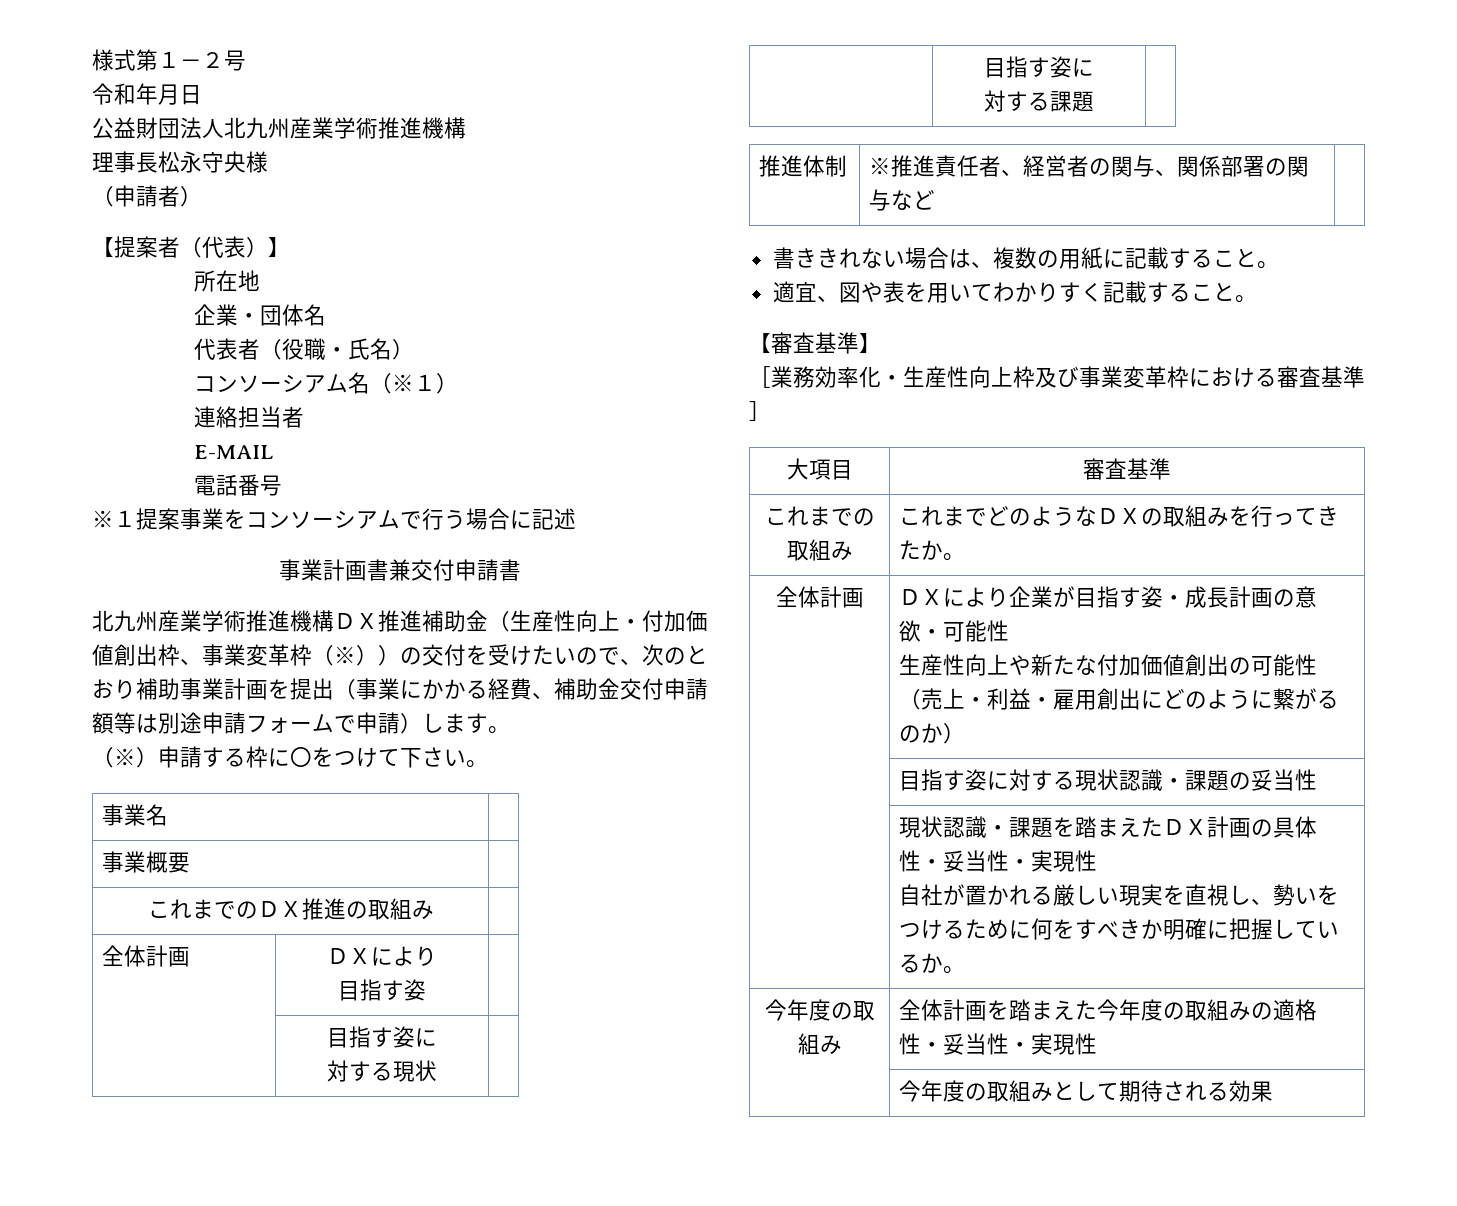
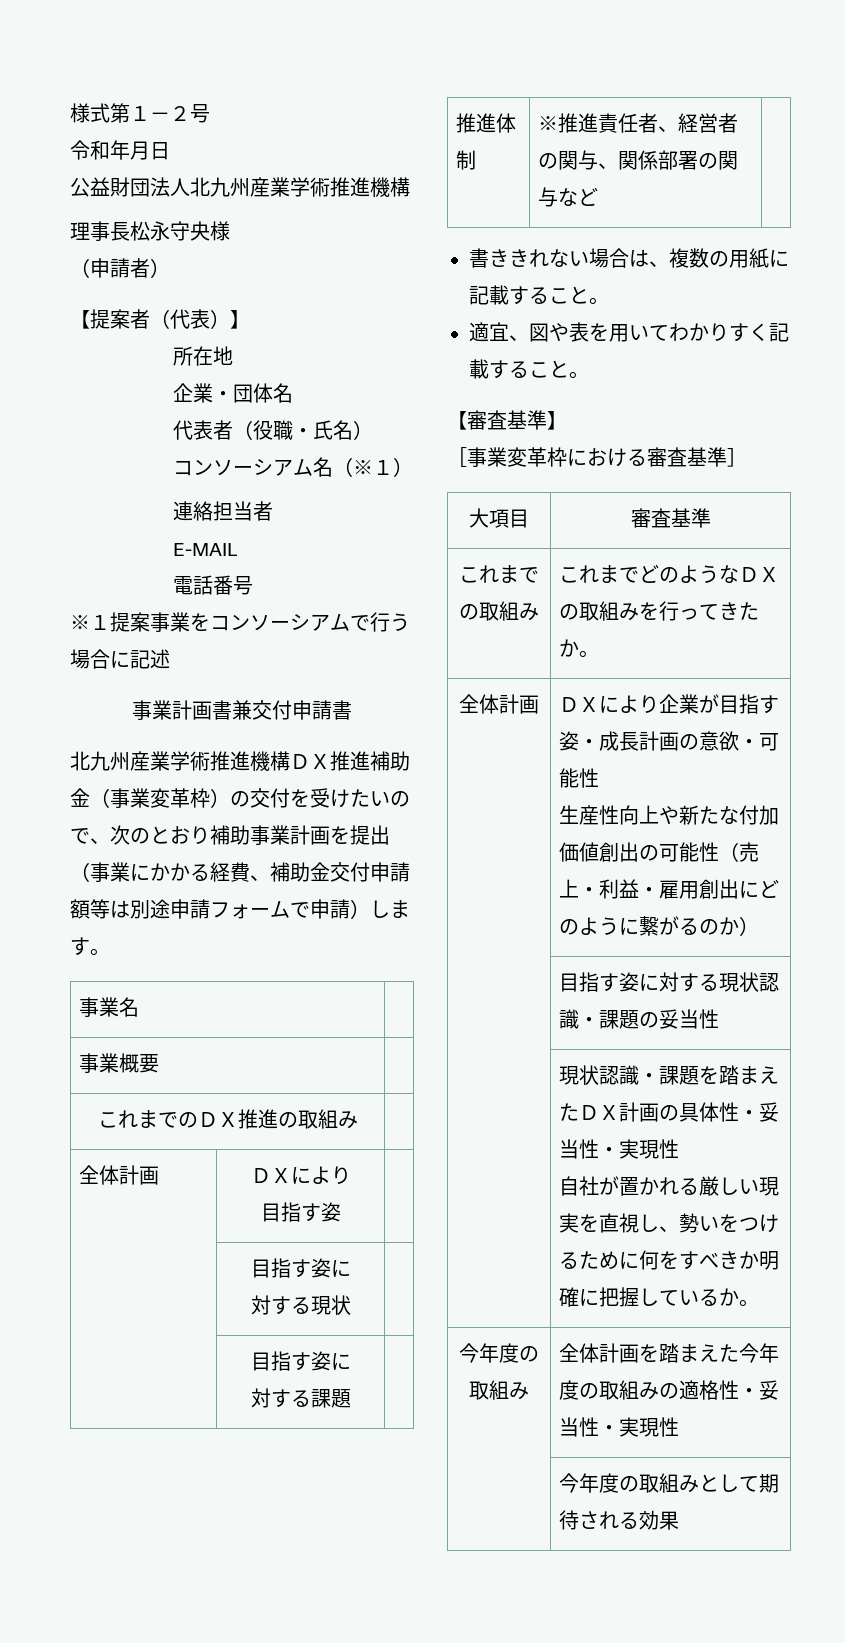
[510,610,708,632] [92,644,378,666] 生産性向上・付加価値創出枠、事業変革枠（※） -> [110,788,210,808] 事業変革枠
[92,746,488,768] // （※）申請する枠に〇をつけて下さい。 -> (110, 952) none
[771,366,1079,388] 業務効率化・生産性向上枠及び -> (467, 457) none

